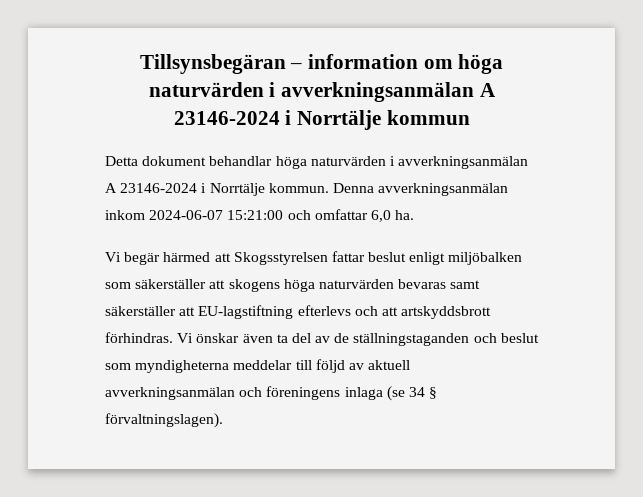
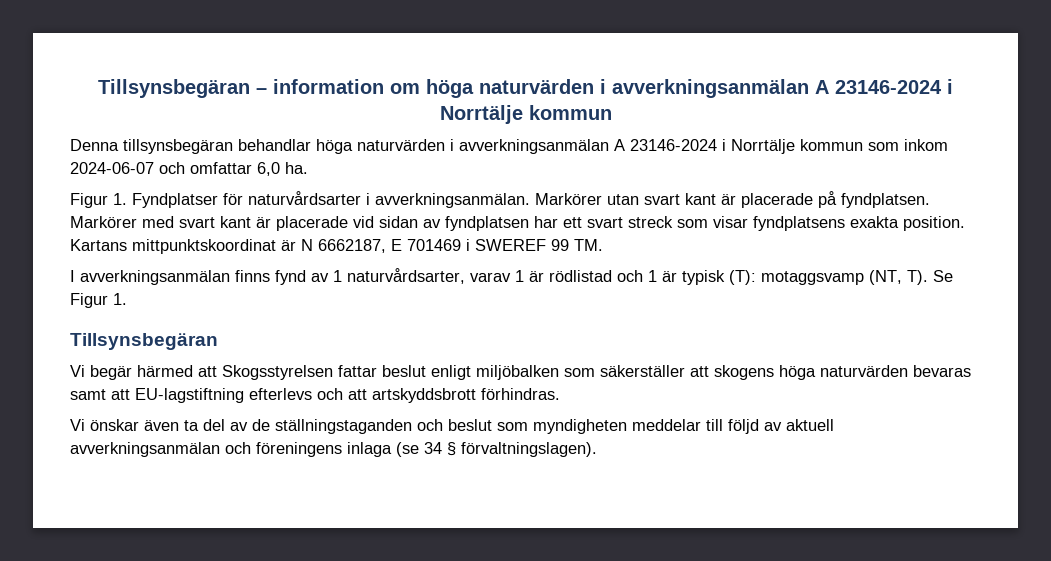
[105,156,207,166] Detta dokument -> [70,139,233,154] Denna tillsynsbegäran
[268,183,509,196] kommun. Denna avverkningsanmälan -> [800,139,899,151] kommun som
[227,210,284,220] 15:21:00 -> (154, 168) none
(415, 215) none -> [70,191,930,208] [70,216,965,231] [70,239,603,254] [70,268,953,285] [70,293,127,308] [70,333,218,350] // Figur 1. Fyndplatser för naturvårdsarter i avverkningsanmälan. Markörer utan svart kant är placerade på fyndplatsen. Markörer med svart kant är placerade vid sidan av fyndplatsen har ett svart streck som visar fyndplatsens exakta position. Kartans mittpunktskoordinat är N 6662187, E 701469 i SWEREF 99 TM. // I avverkningsanmälan finns fynd av 1 naturvårdsarter, varav 1 är rödlistad och 1 är typisk (T): motaggsvamp (NT, T). Se Figur 1. // Tillsynsbegäran
[105,306,176,316] säkerställer -> (106, 394) none
(173, 337) none -> (560, 394) //
[135,360,230,373] myndigheterna -> [533,419,627,434] myndigheten

